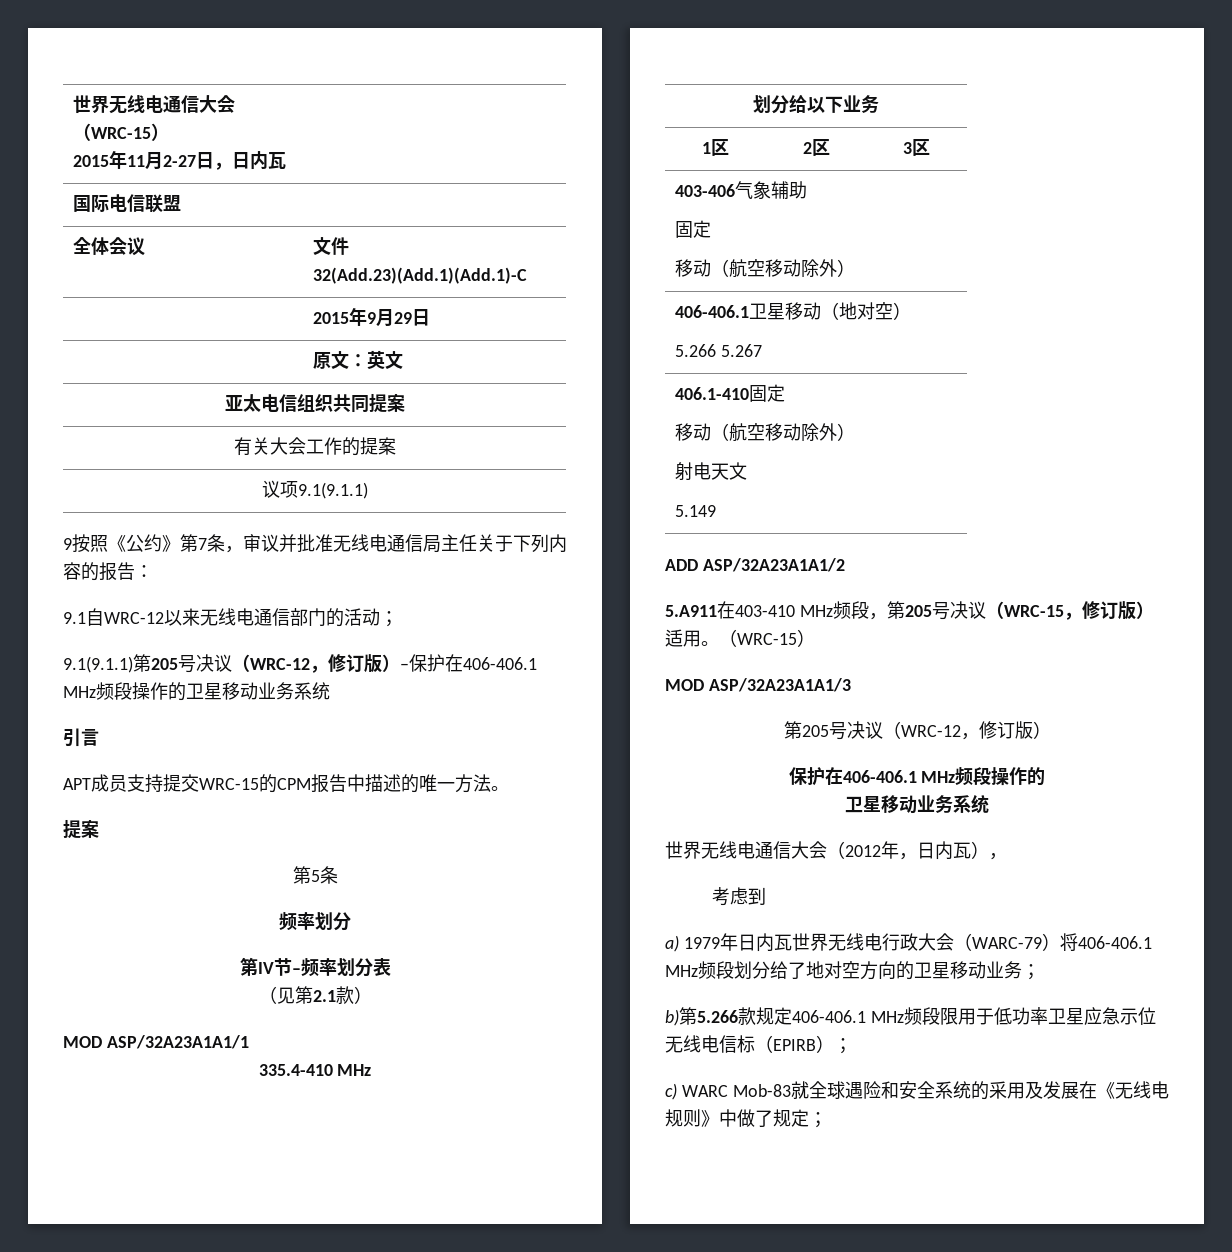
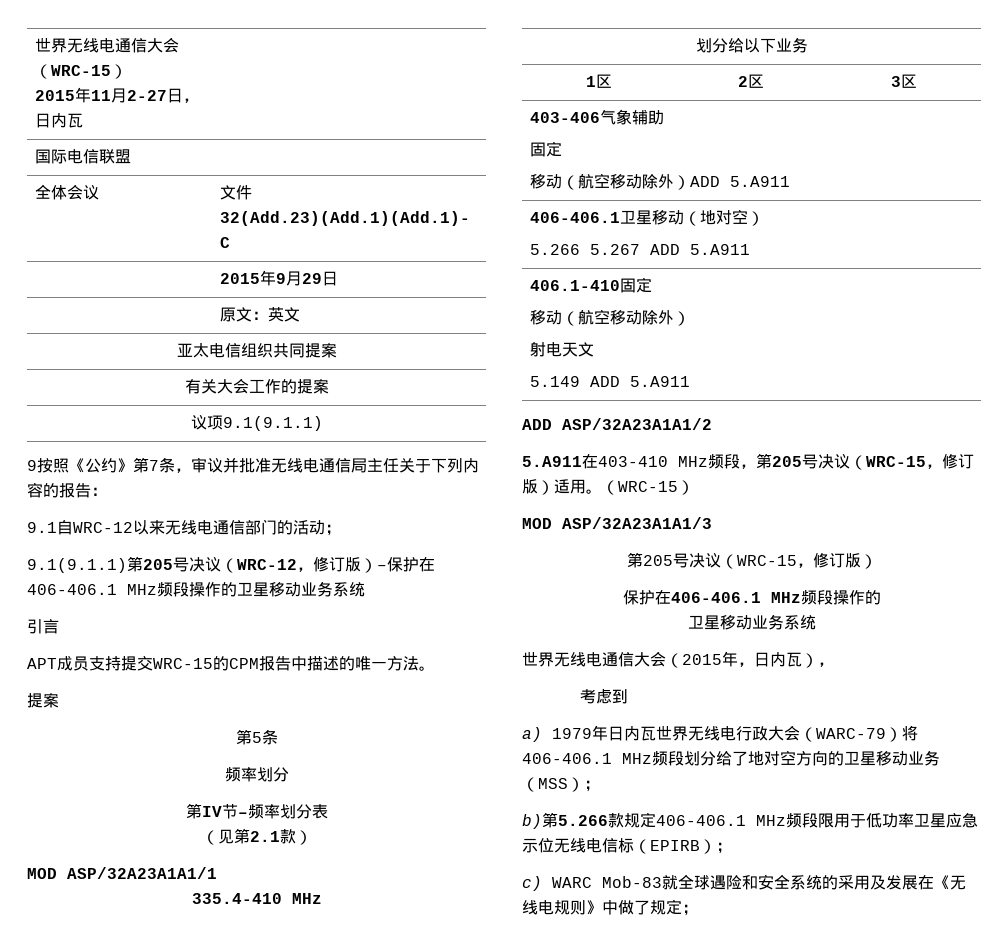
(856, 268) none -> [690,176,791,187] ADD 5.A911
(763, 350) none -> [650,244,751,255] ADD 5.A911
(717, 511) none -> [590,376,691,387] ADD 5.A911
[900,725,961,737] WRC-12 -> [736,555,797,566] WRC-15
[845,845,881,857] 2012 -> [682,654,722,665] 2015
(1022, 970) none -> [522,777,584,792] （MSS）

